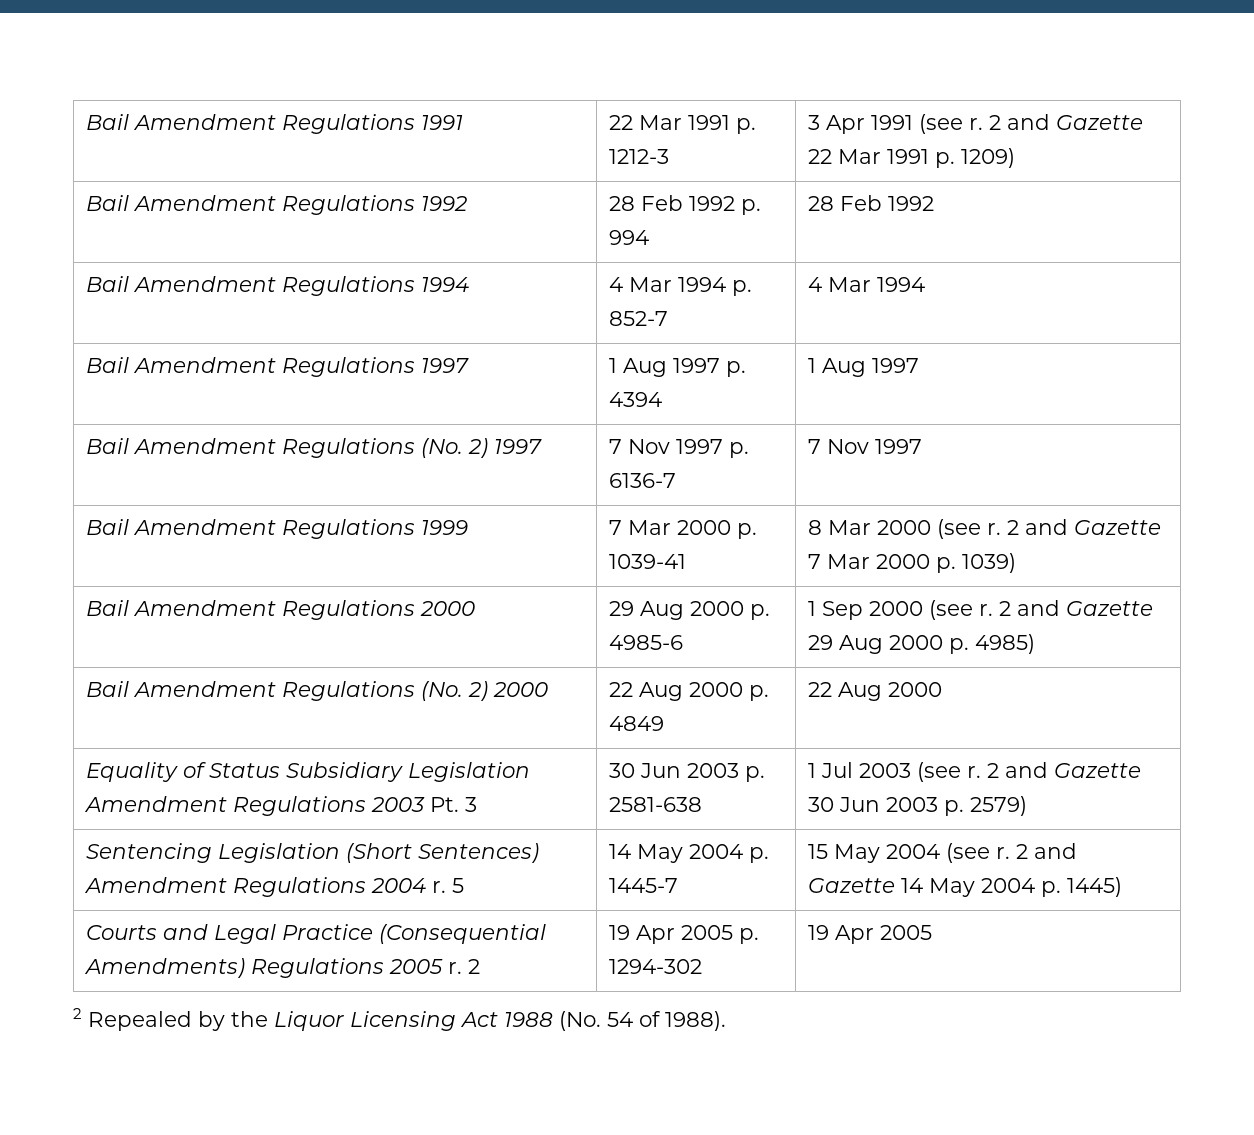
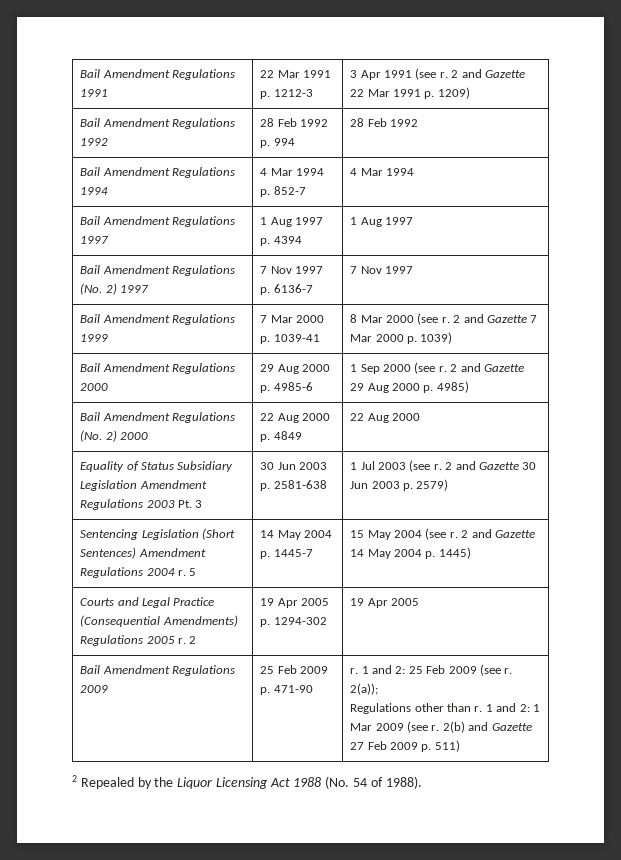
(933, 932) none -> [80,665,236,676] [80,685,109,693] [260,665,329,674] [260,685,313,695] [350,664,513,676] [350,683,379,695] [350,703,540,714] [350,721,532,733] [350,740,460,752] // Bail Amendment Regulations 2009 | 25 Feb 2009 p. 471-90 | r. 1 and 2: 25 Feb 2009 (see r. 2(a)); // Regulations other than r. 1 and 2: 1 Mar 2009 (see r. 2(b) and Gazette 27 Feb 2009 p. 511)

